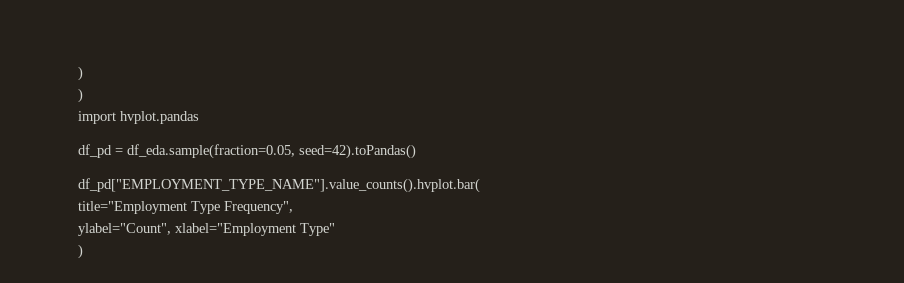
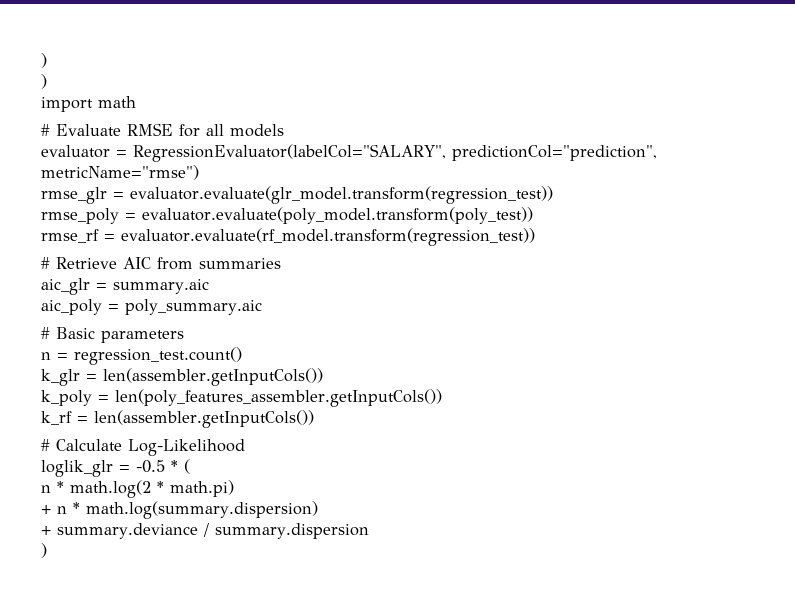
[120,111,199,124] [78,144,416,159] [78,178,480,193] [78,201,293,214] [78,223,335,236] hvplot.pandas // df_pd = df_eda.sample(fraction=0.05, seed=42).toPandas() // df_pd["EMPLOYMENT_TYPE_NAME"].value_counts().hvplot.bar( // title="Employment Type Frequency", // ylabel="Count", xlabel="Employment Type" -> [98,96,136,108] [41,123,284,137] [41,144,657,162] [41,165,199,180] [41,186,553,204] [41,207,533,224] [41,228,535,246] [41,257,281,270] [41,278,209,295] [41,299,262,315] [41,327,184,343] [41,347,242,365] [41,368,323,386] [41,389,442,407] [41,410,314,428] [41,439,245,456] [41,459,190,477] [41,480,234,498] [41,501,318,519] [41,523,369,539] math // # Evaluate RMSE for all models // evaluator = RegressionEvaluator(labelCol="SALARY", predictionCol="prediction", metricName="rmse") // rmse_glr = evaluator.evaluate(glr_model.transform(regression_test)) // rmse_poly = evaluator.evaluate(poly_model.transform(poly_test)) // rmse_rf = evaluator.evaluate(rf_model.transform(regression_test)) // # Retrieve AIC from summaries // aic_glr = summary.aic // aic_poly = poly_summary.aic // # Basic parameters // n = regression_test.count() // k_glr = len(assembler.getInputCols()) // k_poly = len(poly_features_assembler.getInputCols()) // k_rf = len(assembler.getInputCols()) // # Calculate Log-Likelihood // loglik_glr = -0.5 * ( // n * math.log(2 * math.pi) // + n * math.log(summary.dispersion) // + summary.deviance / summary.dispersion

